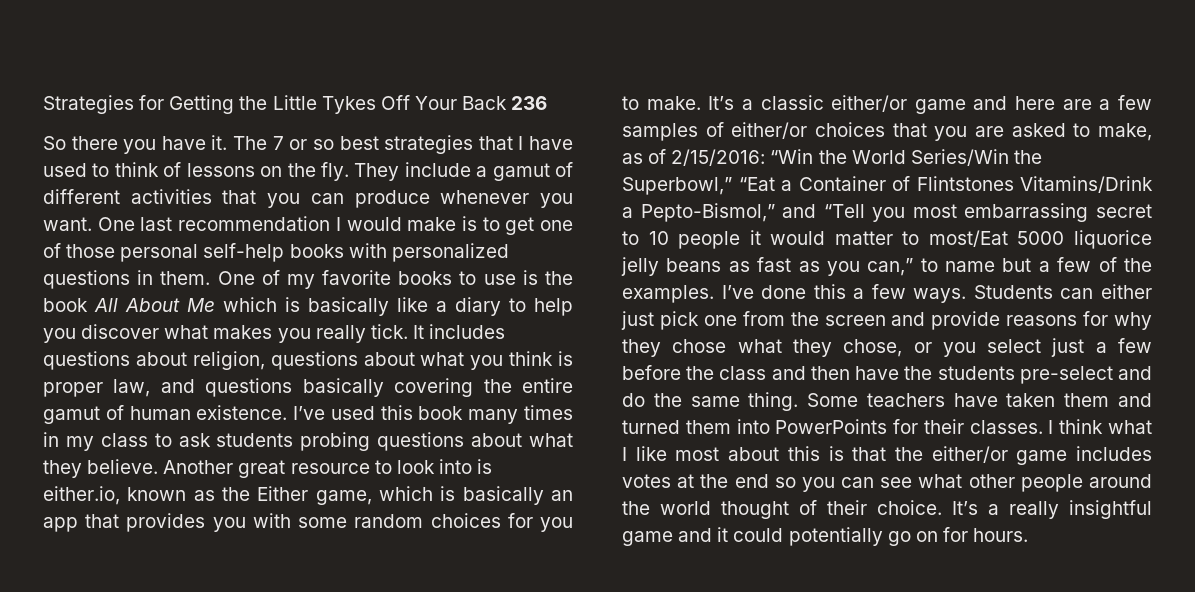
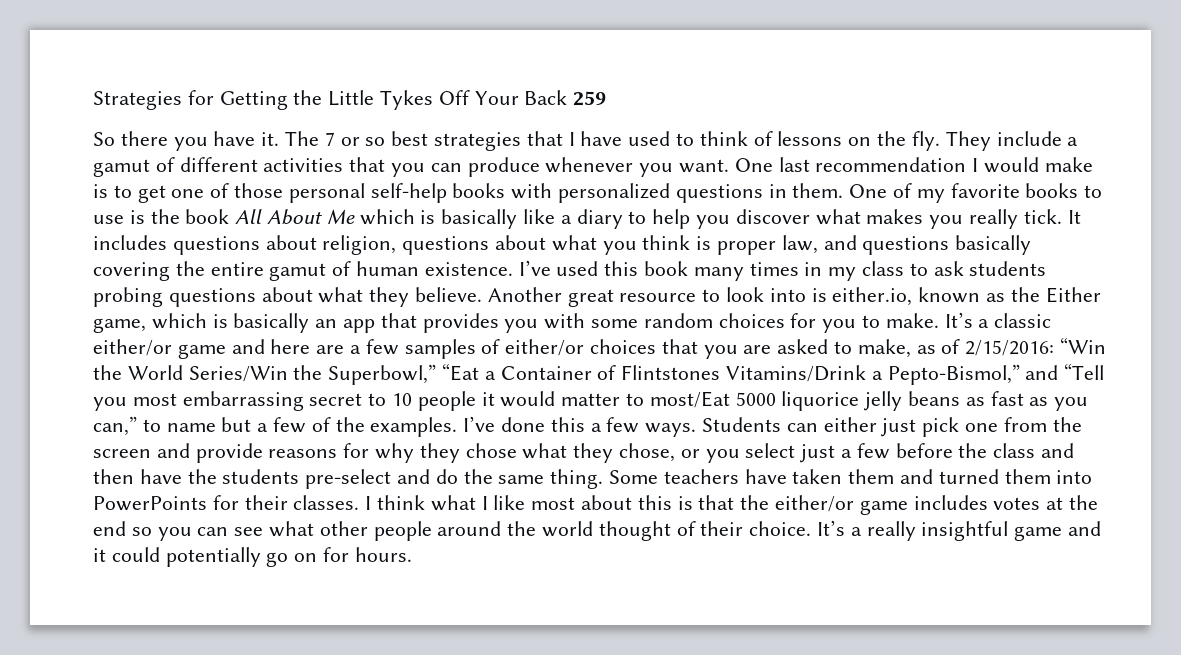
[511,96,548,110] 236 -> [573,91,607,106] 259

